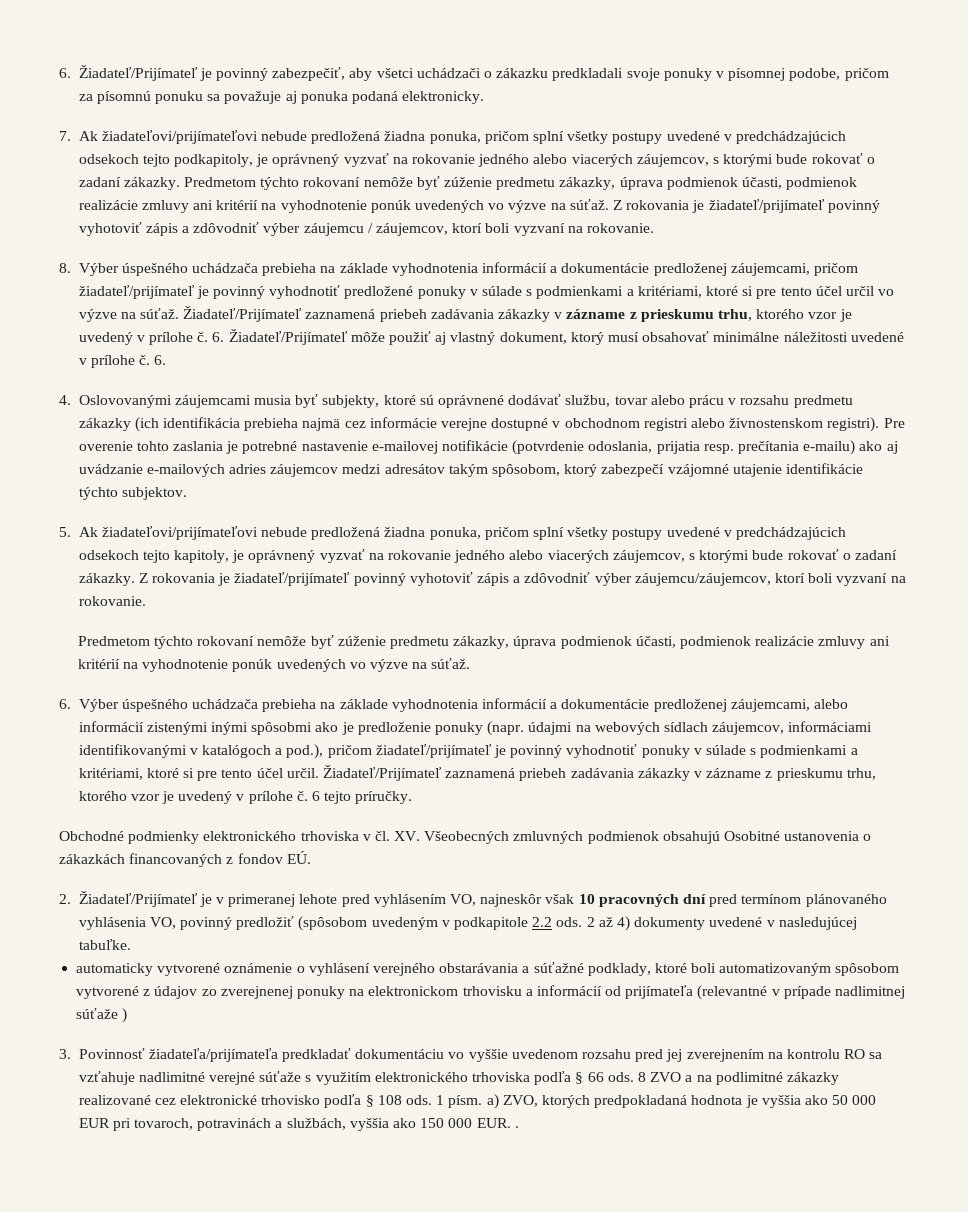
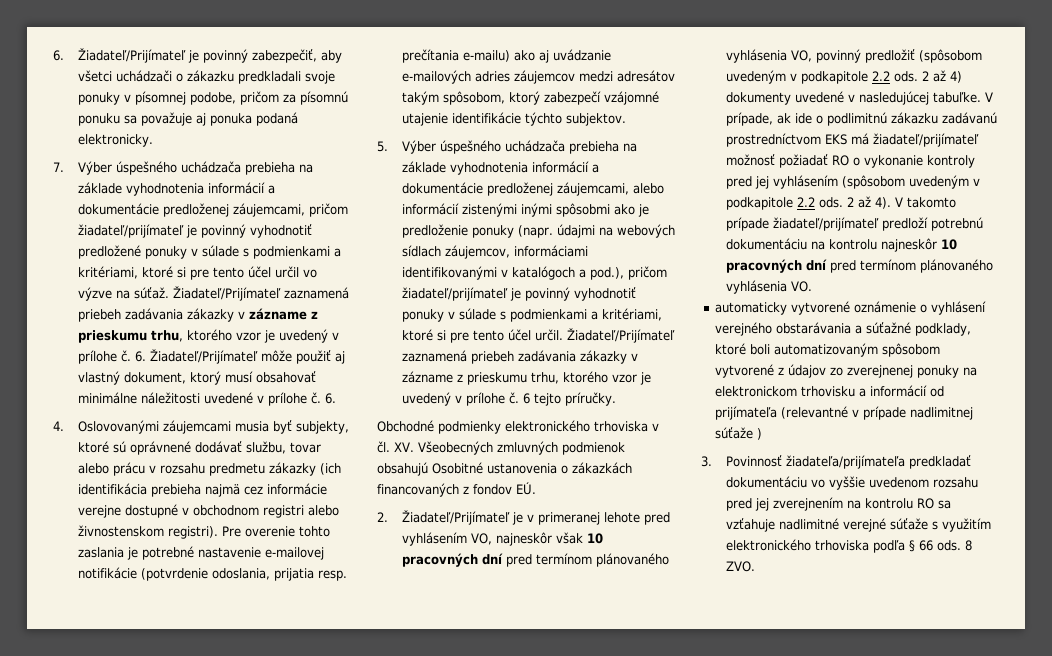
[78,130,846,144] [78,153,875,167] [78,176,858,190] [78,199,880,213] [78,222,654,236] [59,263,71,273] Ak žiadateľovi/prijímateľovi nebude predložená žiadna ponuka, pričom splní všetky postupy uvedené v predchádzajúcich odsekoch tejto podkapitoly, je oprávnený vyzvať na rokovanie jedného alebo viacerých záujemcov, s ktorými bude rokovať o zadaní zákazky. Predmetom týchto rokovaní nemôže byť zúženie predmetu zákazky, úprava podmienok účasti, podmienok realizácie zmluvy ani kritérií na vyhodnotenie ponúk uvedených vo výzve na súťaž. Z rokovania je žiadateľ/prijímateľ povinný vyhotoviť zápis a zdôvodniť výber záujemcu / záujemcov, ktorí boli vyzvaní na rokovanie. // 8. -> (64, 167) none
[78,526,846,540] [78,549,897,563] [78,572,906,586] [78,596,146,606] [77,635,890,649] [77,658,471,672] [59,699,71,709] Ak žiadateľovi/prijímateľovi nebude predložená žiadna ponuka, pričom splní všetky postupy uvedené v predchádzajúcich odsekoch tejto kapitoly, je oprávnený vyzvať na rokovanie jedného alebo viacerých záujemcov, s ktorými bude rokovať o zadaní zákazky. Z rokovania je žiadateľ/prijímateľ povinný vyhotoviť zápis a zdôvodniť výber záujemcu/záujemcov, ktorí boli vyzvaní na rokovanie. // Predmetom týchto rokovaní nemôže byť zúženie predmetu zákazky, úprava podmienok účasti, podmienok realizácie zmluvy ani kritérií na vyhodnotenie ponúk uvedených vo výzve na súťaž. // 6. -> (388, 146) none
(131, 944) none -> [984,92,993,102] [725,112,997,126] [725,133,979,147] [725,154,975,168] [725,175,980,189] [725,196,956,210] [725,217,983,231] [725,238,957,252] [725,259,993,273] [725,280,812,294] V prípade, ak ide o podlimitnú zákazku zadávanú prostredníctvom EKS má žiadateľ/prijímateľ možnosť požiadať RO o vykonanie kontroly pred jej vyhlásením (spôsobom uvedeným v podkapitole 2.2 ods. 2 až 4). V takomto prípade žiadateľ/prijímateľ predloží potrebnú dokumentáciu na kontrolu najneskôr 10 pracovných dní pred termínom plánovaného vyhlásenia VO.
[650,1072,839,1085] [78,1094,877,1109] [78,1118,519,1131] ZVO a na podlimitné zákazky realizované cez elektronické trhovisko podľa § 108 ods. 1 písm. a) ZVO, ktorých predpokladaná hodnota je vyššia ako 50 000 EUR pri tovaroch, potravinách a službách, vyššia ako 150 000 EUR. . -> [725,561,755,572] ZVO.

